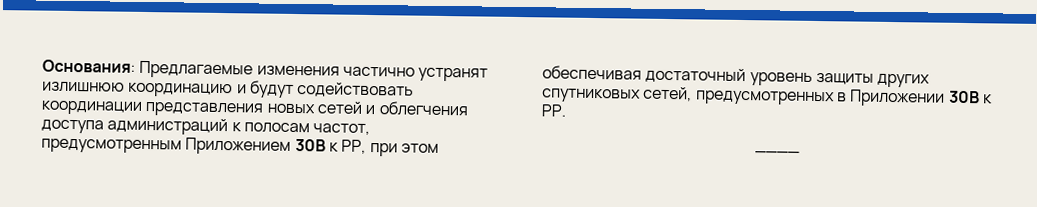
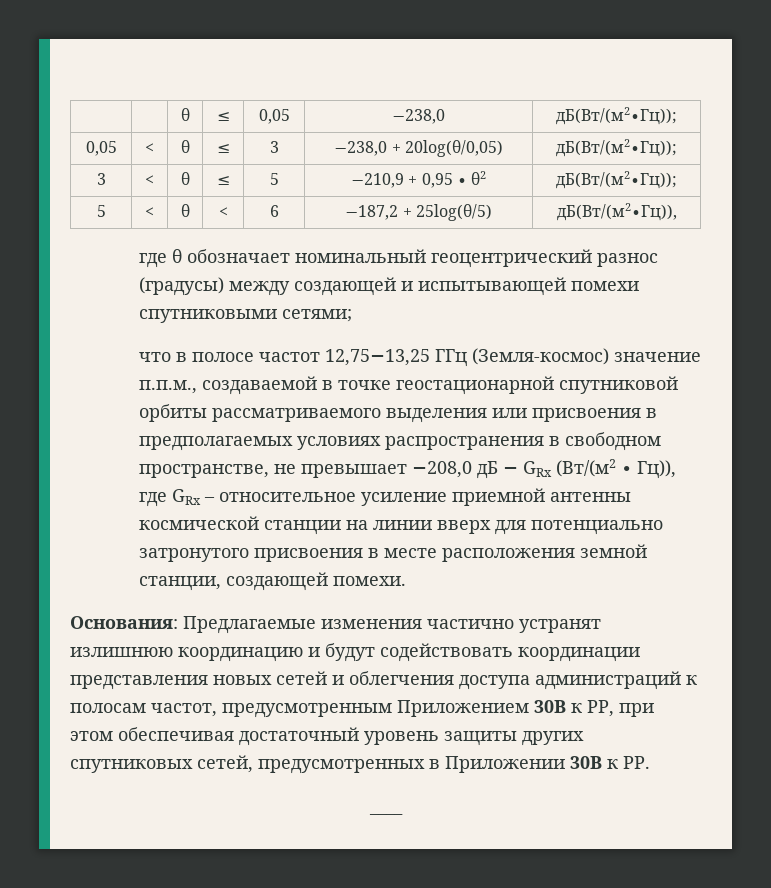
(42, 66) none -> [180,108,190,121] [216,112,230,121] [258,109,290,124] [392,109,445,124] [556,107,677,125] [85,141,117,156] [145,143,154,153] [180,140,190,153] [216,144,230,153] [269,141,279,153] [334,140,503,157] [556,139,677,157] [96,173,106,185] [145,175,154,185] [180,172,190,185] [216,176,230,185] [269,173,279,185] [350,171,487,188] [556,171,677,189] [96,205,106,217] [145,207,154,217] [180,204,190,217] [218,207,228,217] [269,205,279,217] [345,204,492,221] [556,203,677,221] [138,249,658,268] [138,277,639,296] [138,309,352,323] [138,348,701,367] [138,376,678,395] [138,404,657,423] [138,432,661,451] [138,459,676,479] [138,488,631,507] [138,516,663,535] [138,544,647,562] [138,572,406,591] | | θ | ≤ | 0,05 | −238,0 | дБ(Вт/(м2∙Гц)); // 0,05 | < | θ | ≤ | 3 | −238,0 + 20log(θ/0,05) | дБ(Вт/(м2∙Гц)); // 3 | < | θ | ≤ | 5 | −210,9 + 0,95 ∙ θ2 | дБ(Вт/(м2∙Гц)); // 5 | < | θ | < | 6 | −187,2 + 25log(θ/5) | дБ(Вт/(м2∙Гц)), // где θ обозначает номинальный геоцентрический разнос (градусы) между создающей и испытывающей помехи спутниковыми сетями; // что в полосе частот 12,75−13,25 ГГц (Земля-космос) значение п.п.м., создаваемой в точке геостационарной спутниковой орбиты рассматриваемого выделения или присвоения в предполагаемых условиях распространения в свободном пространстве, не превышает −208,0 дБ − GRx (Вт/(м2 ∙ Гц)), где GRx – относительное усиление приемной антенны космической станции на линии вверх для потенциально затронутого присвоения в месте расположения земной станции, создающей помехи. //

